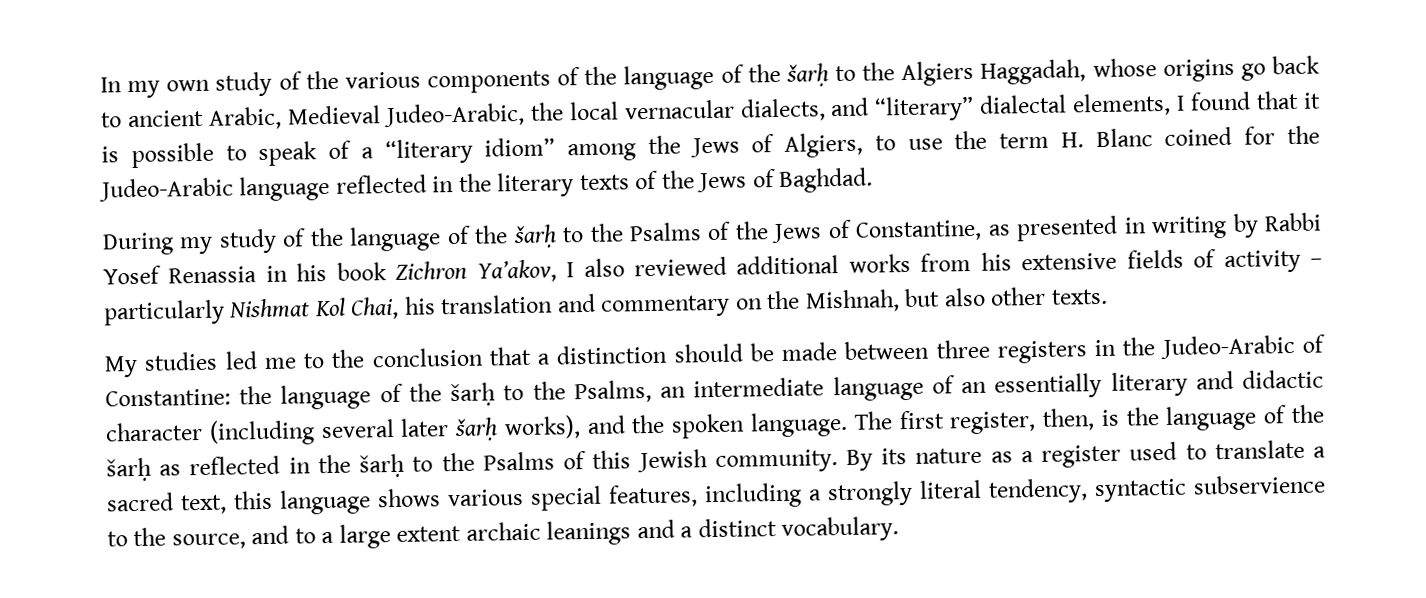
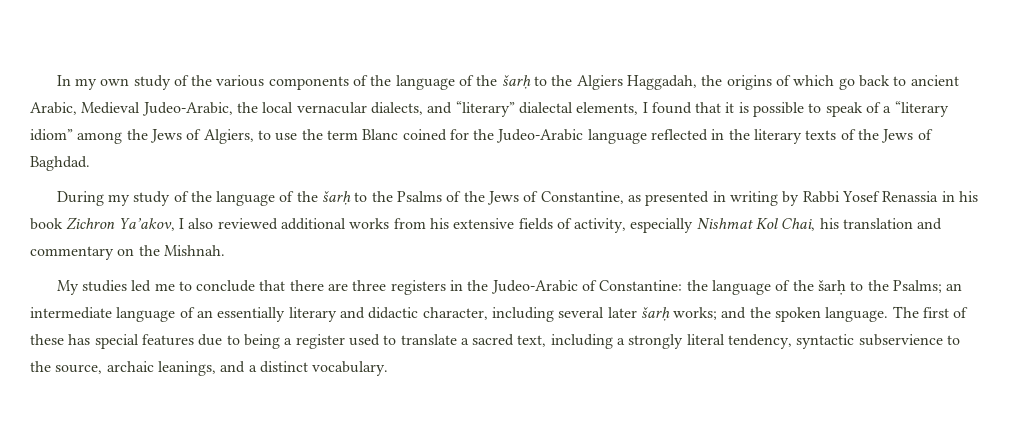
[1092,58,1235,82] whose origins -> [701,75,835,90] the origins of which
[1060,132,1084,148] H. -> (358, 135) none
[1223,249,1322,274] [103,299,225,326] activity – particularly -> [574,218,694,233] activity, especially
[804,286,1108,313] Mishnah, but also other texts. -> [163,245,225,256] Mishnah.
[331,340,930,368] the conclusion that a distinction should be made between -> [196,280,349,292] conclude that there are
[573,379,652,404] Psalms, -> [892,280,942,293] Psalms;
[105,419,315,446] character (including -> [422,307,554,322] character, including
[503,415,581,440] works), -> [673,307,718,320] works;
[949,404,1325,435] [106,447,1013,482] register, then, is the language of the šarḥ as reflected in the šarḥ to the Psalms of this Jewish community. By its nature as -> [953,307,969,318] [30,334,280,349] of these has special features due to being
[233,484,698,515] this language shows various special features, -> (547, 341) none
[251,520,632,549] and to a large extent archaic leanings -> [106,361,216,376] archaic leanings,

